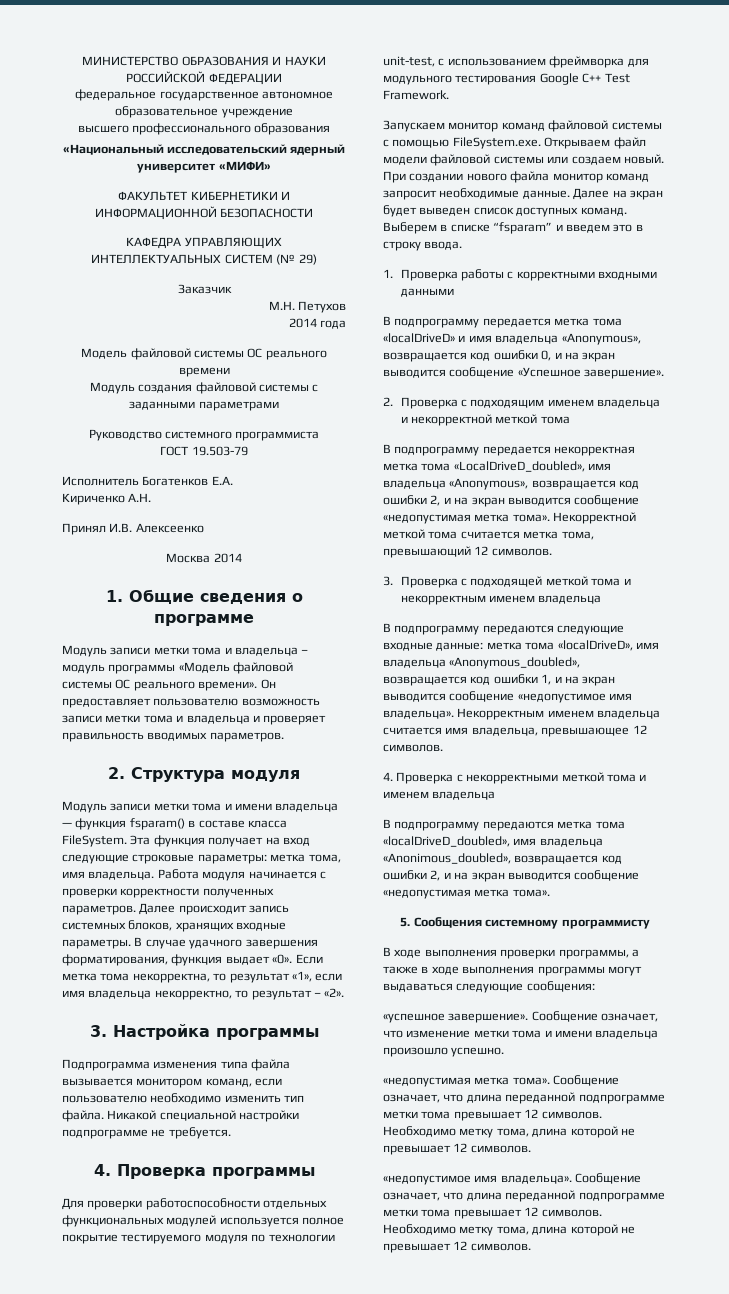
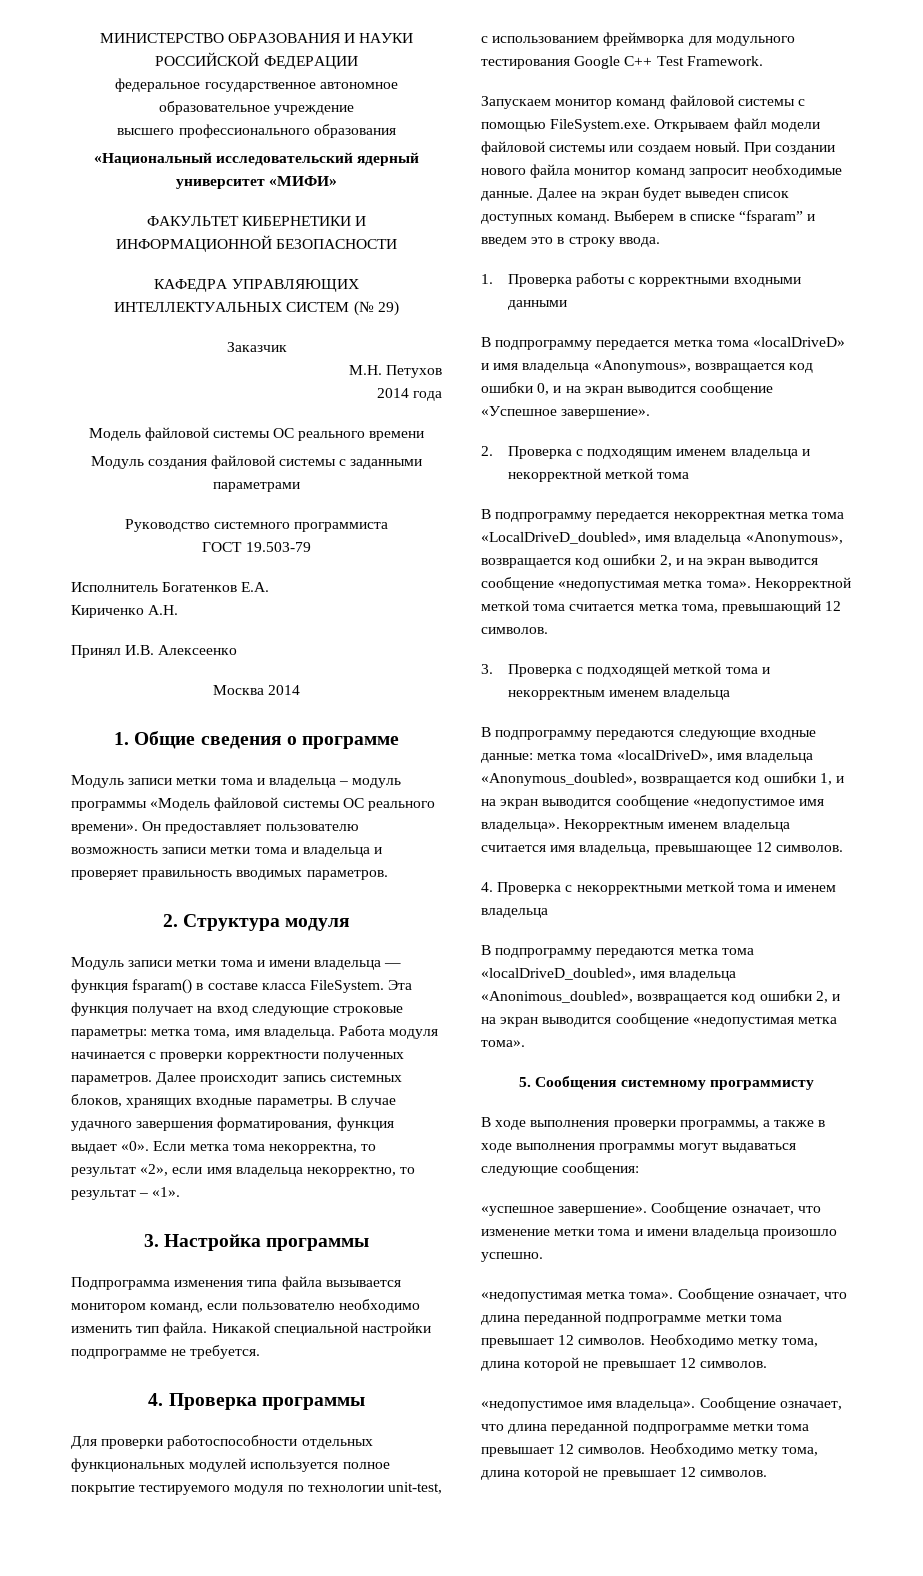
[291,971,312,982] «1», -> [140,1164,169,1176] «2»,
[324,988,345,997] «2». -> [152,1187,181,1197] «1».

